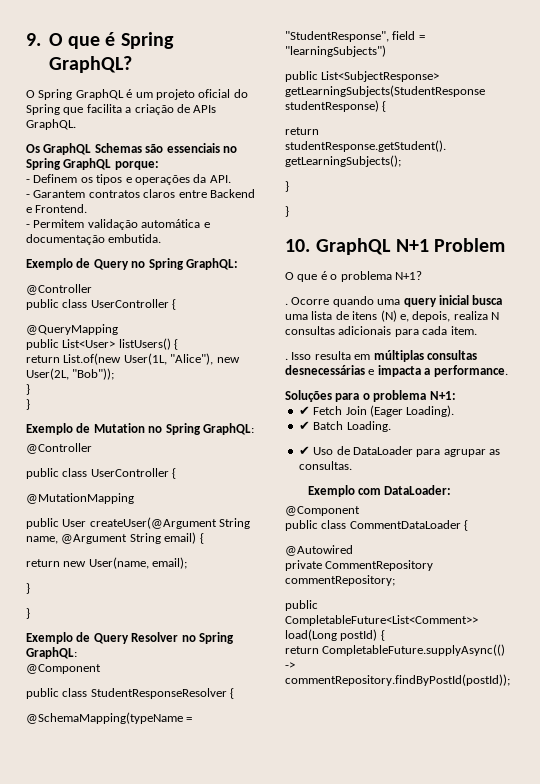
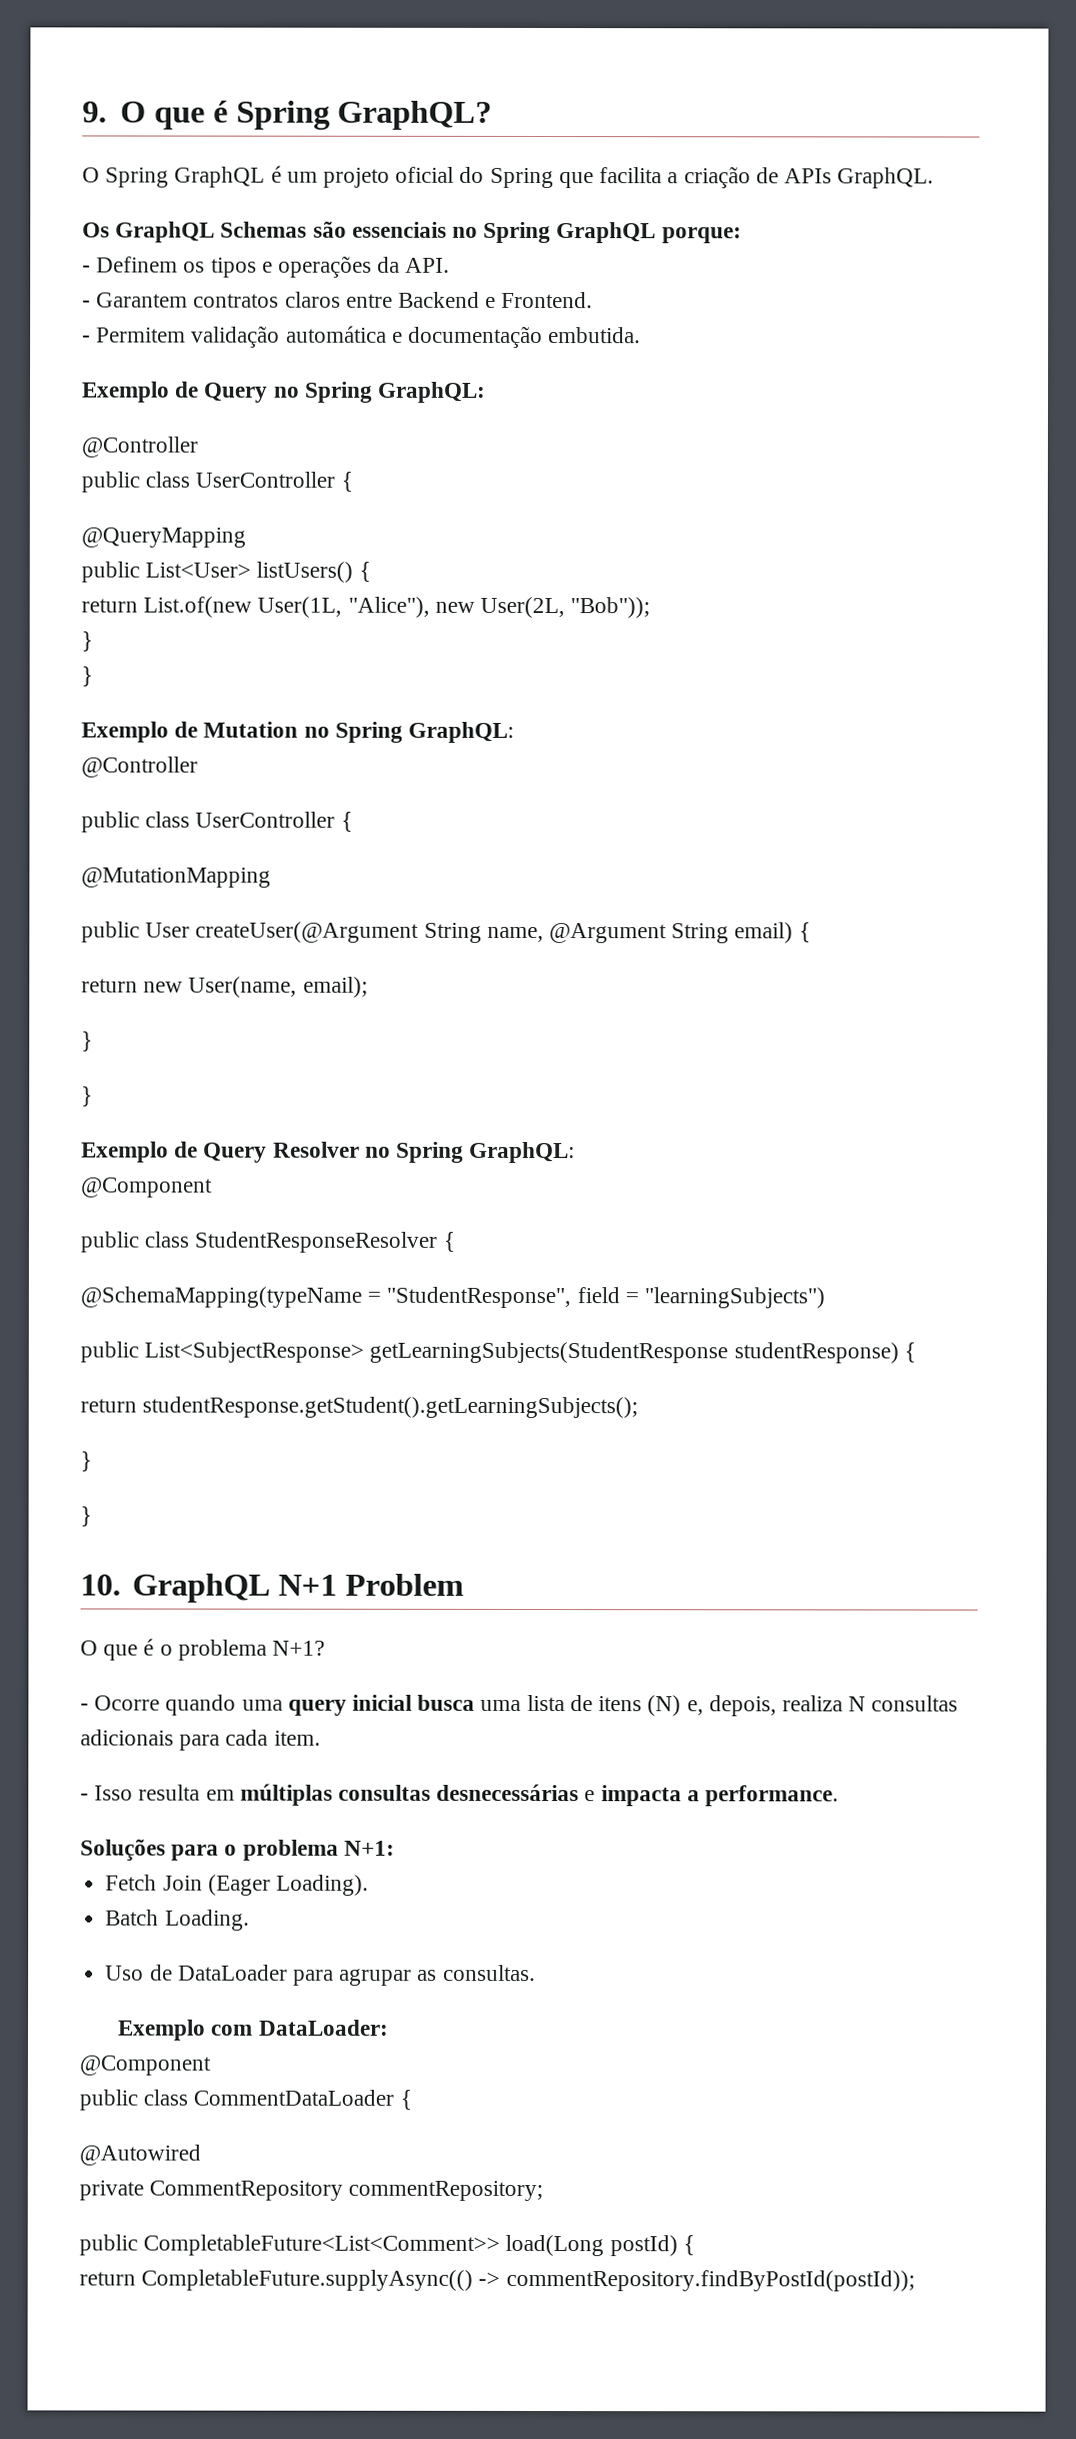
[285,303,288,305] . -> [80,1703,89,1711] -
[285,358,288,360] . -> [80,1793,89,1801] -
[298,406,310,415] ✔ -> (395, 1848) none
[298,421,310,430] ✔ -> (369, 1885) none
[298,446,310,455] ✔ -> (250, 1920) none

